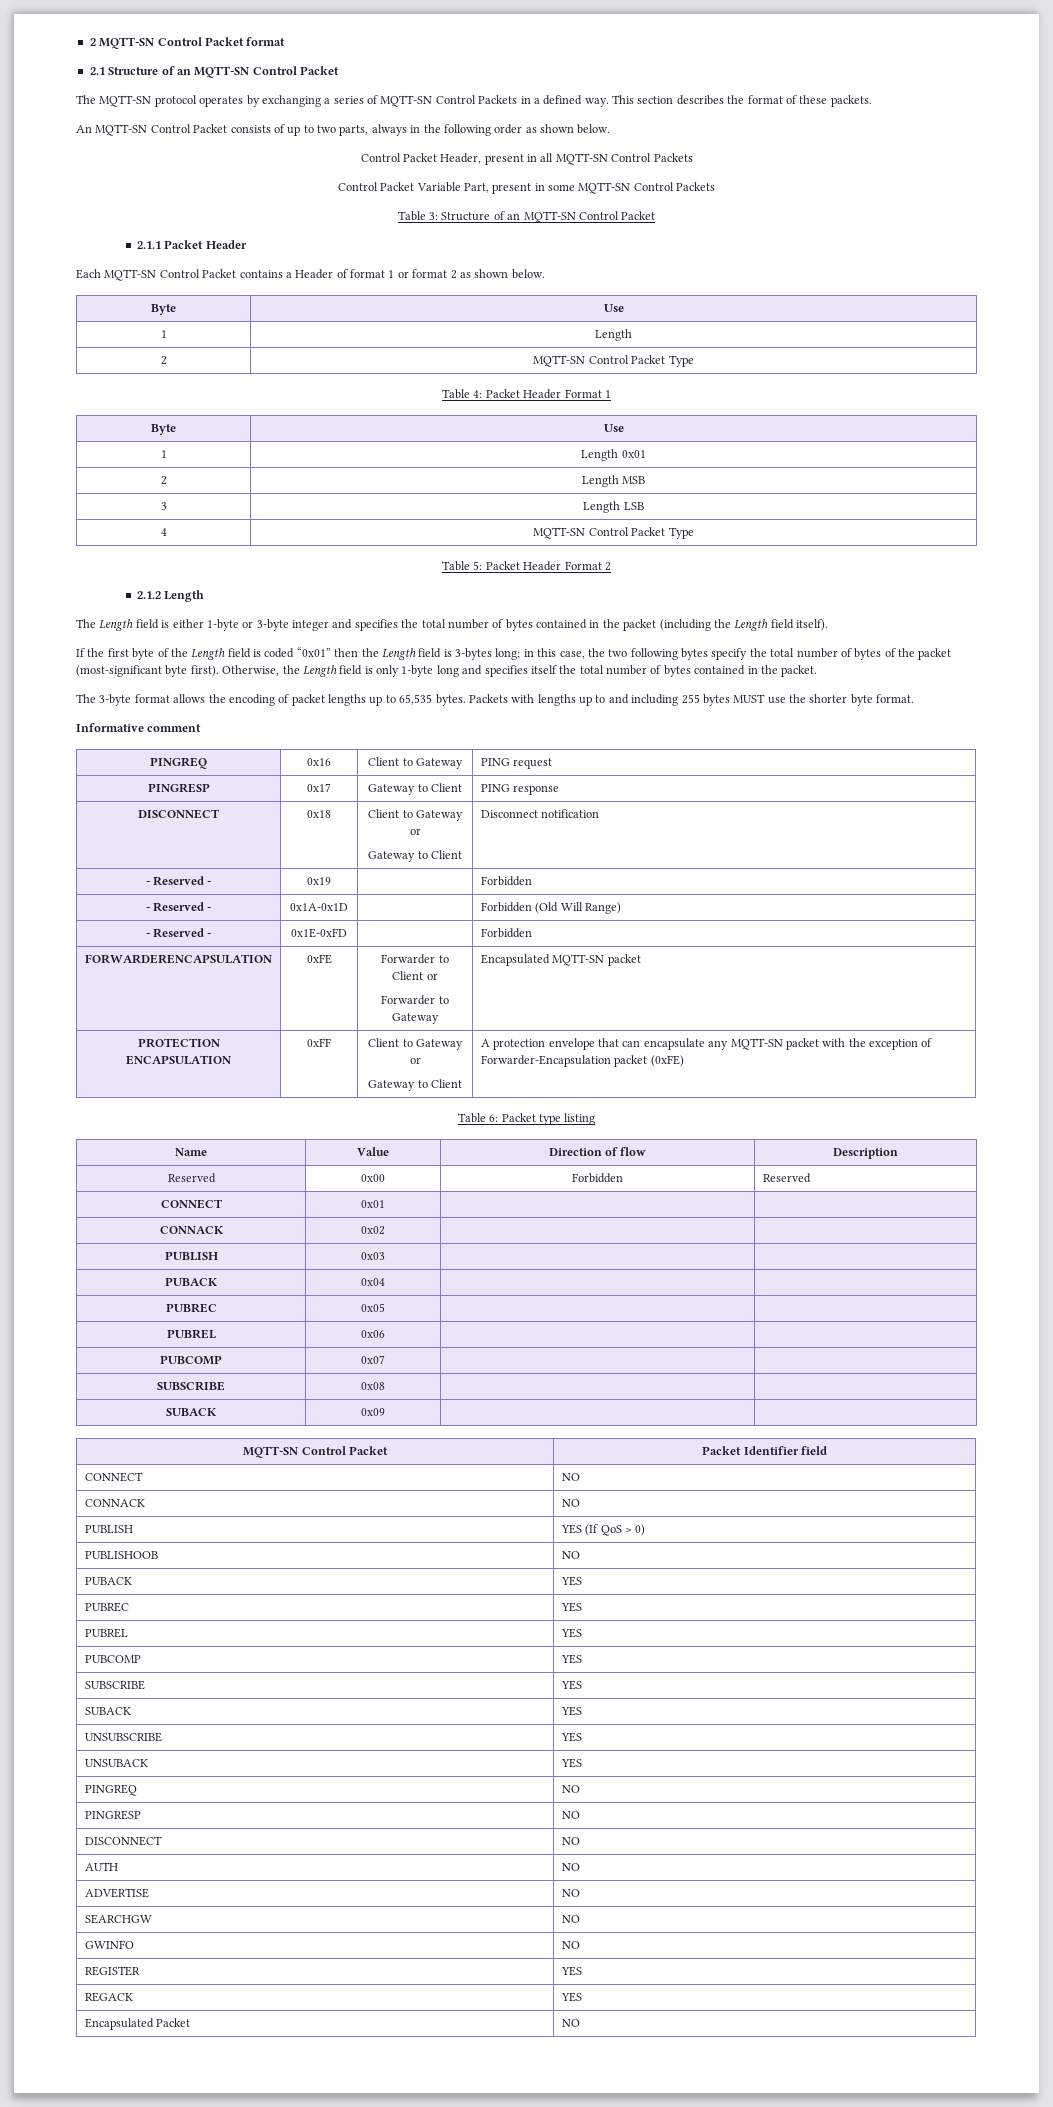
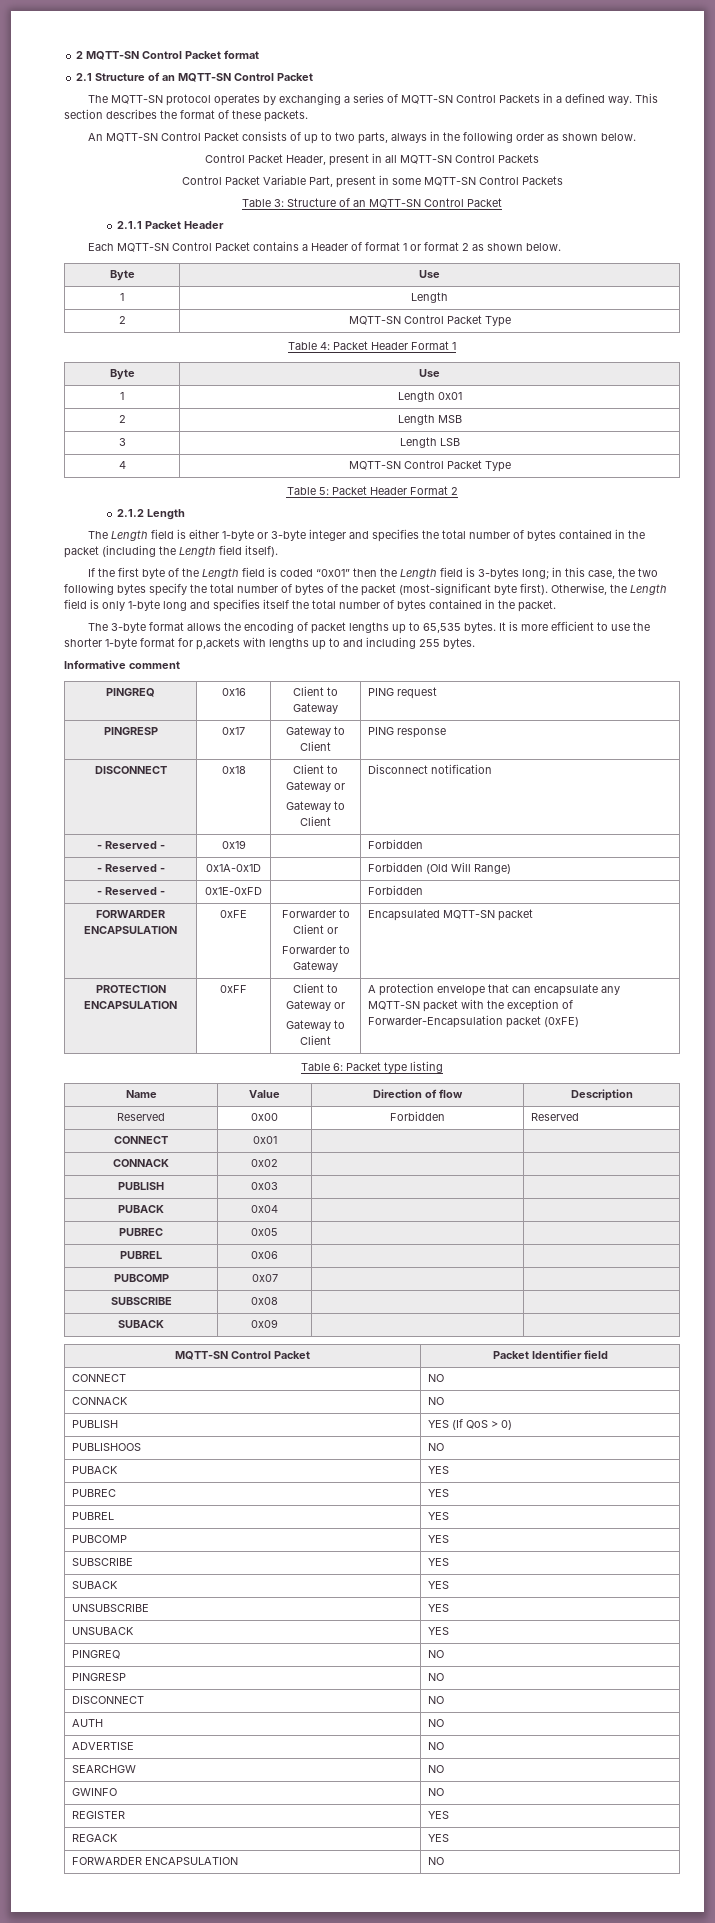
[468,694,508,703] Packets -> [499,621,651,631] [64,638,240,650] It is more efficient to use the shorter 1-byte format for p,ackets
[702,694,915,706] bytes MUST use the shorter byte format. -> [443,638,475,649] bytes.
[85,954,272,964] FORWARDERENCAPSULATION -> [96,910,165,918] [84,926,177,934] FORWARDER ENCAPSULATION
[84,1551,158,1559] PUBLISHOOB -> [72,1443,142,1451] PUBLISHOOS
[84,2018,191,2030] Encapsulated Packet -> [72,1857,239,1865] FORWARDER ENCAPSULATION

